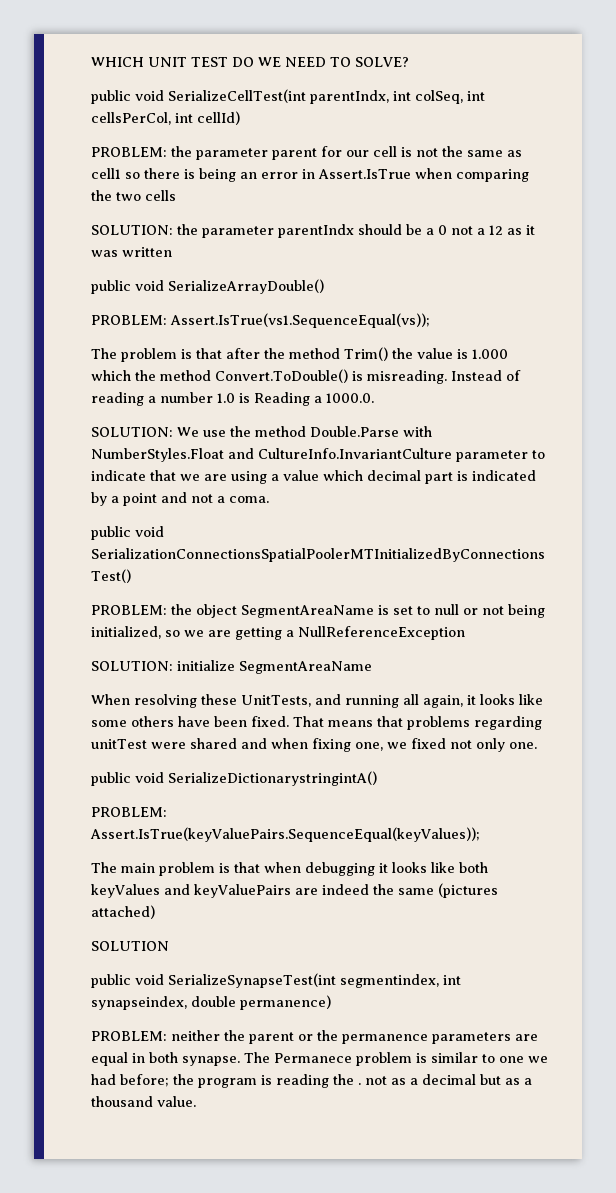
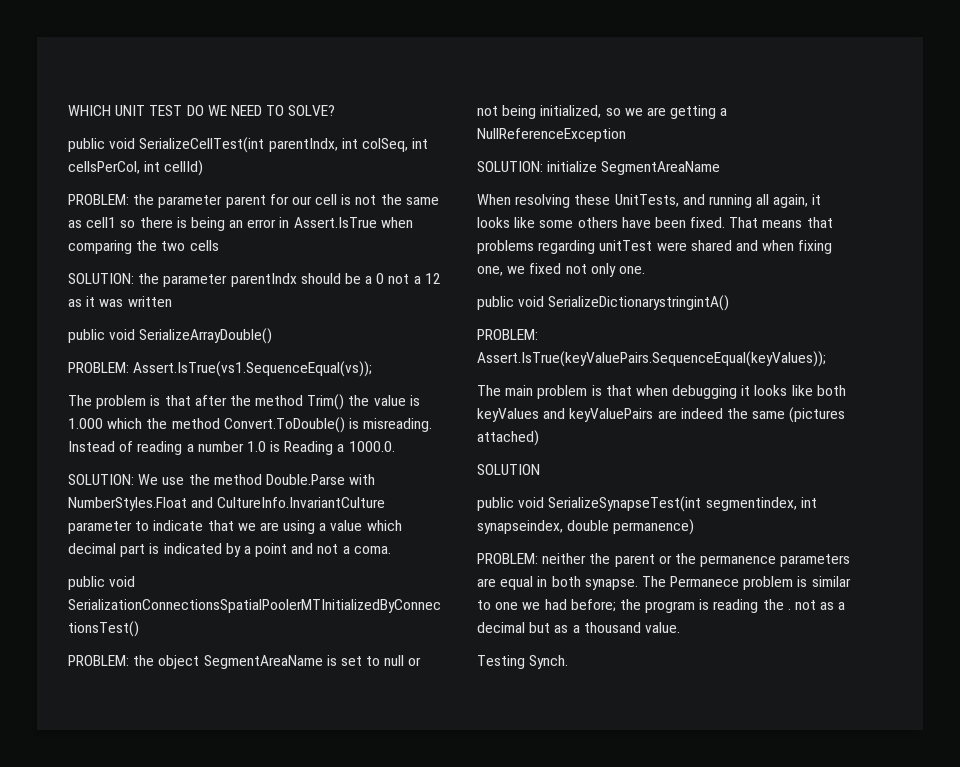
(196, 1101) none -> [477,655,569,669] // Testing Synch.

